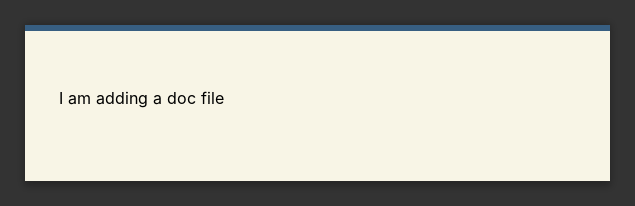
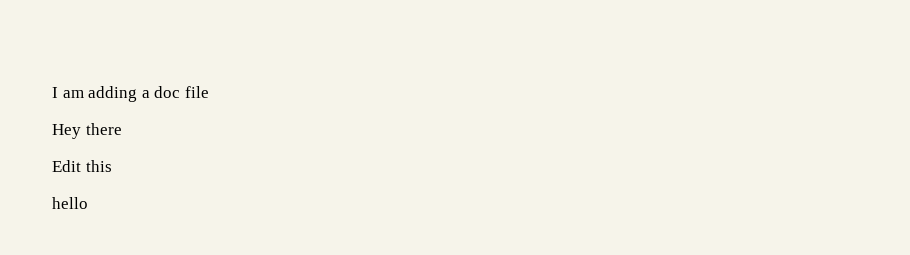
(224, 97) none -> [52,123,122,139] [52,160,112,172] [52,197,88,209] // Hey there // Edit this // hello

